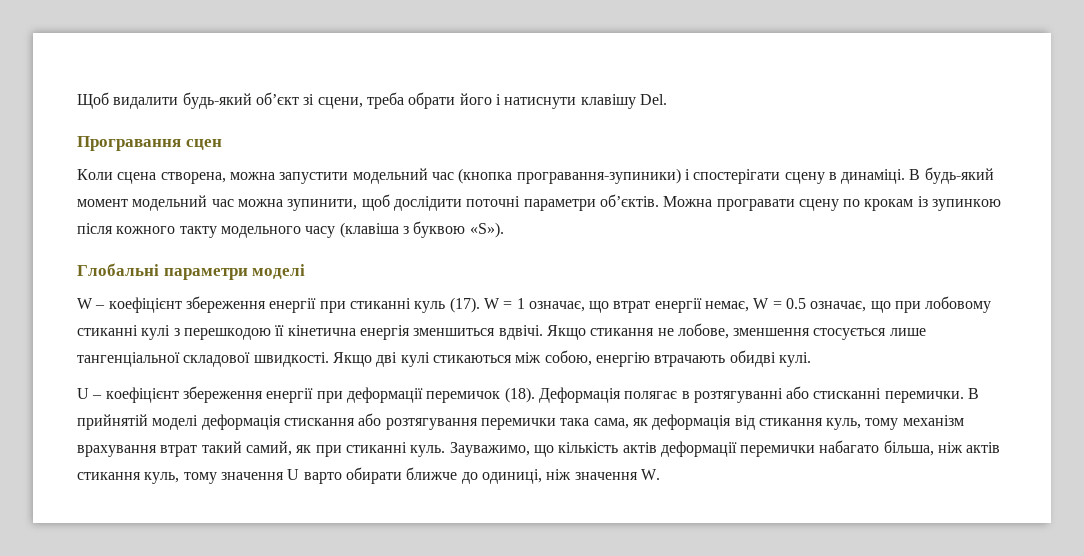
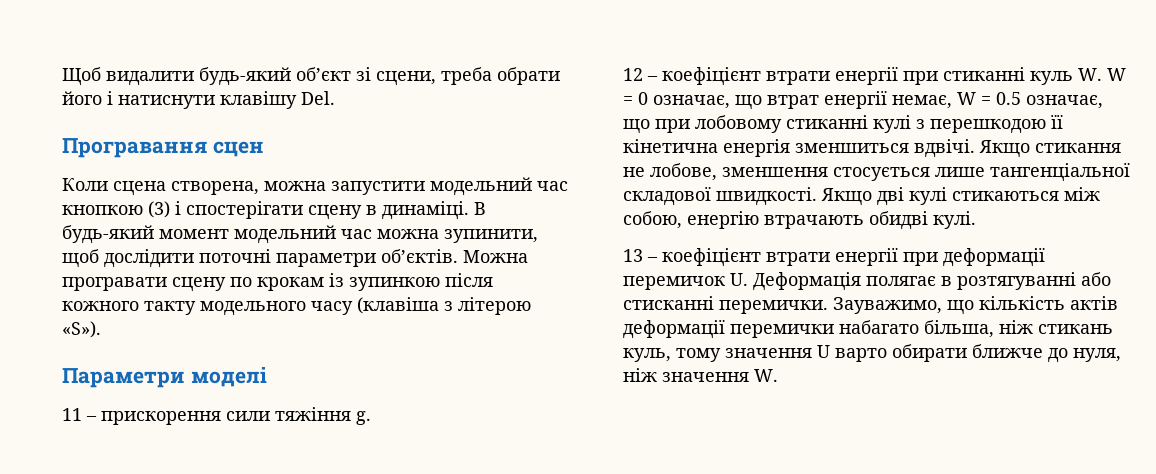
[458,168,681,184] (кнопка програвання-зупиники) -> [62,201,170,218] кнопкою (3)
[413,221,466,238] буквою -> [458,297,531,315] літерою
[77,263,248,280] Глобальні параметри -> [62,368,185,388] Параметри
[77,296,266,313] W – коефіцієнт збереження -> [62,407,371,425] [623,67,830,86] 11 – прискорення сили тяжіння g. // 12 – коефіцієнт втрати
[449,297,525,313] (17). W = 1 -> [1078,68,1126,81] [623,92,648,105] W. W = 0
[77,386,263,403] U – коефіцієнт збереження -> [623,248,830,267] 13 – коефіцієнт втрати
[504,387,535,403] (18). -> [730,273,748,286] U.
[968,388,980,399] [77,413,964,430] [77,441,446,457] В прийнятій моделі деформація стискання або розтягування перемички така сама, як деформація від стикання куль, тому механізм врахування втрат такий самий, як при стиканні куль. -> (828, 307) none
[966,442,1001,453] [77,472,141,480] актів стикання -> [1038,324,1113,334] стикань
[481,469,542,484] одиниці, -> [1073,348,1121,362] нуля,

